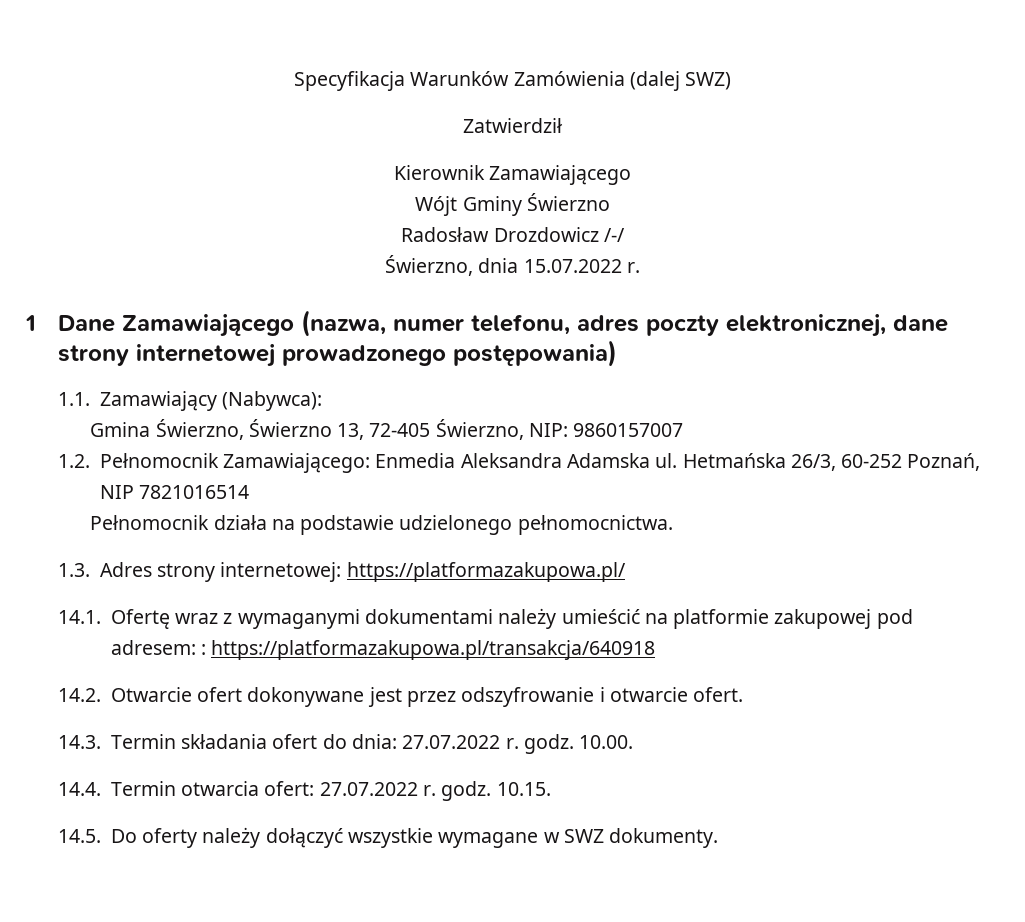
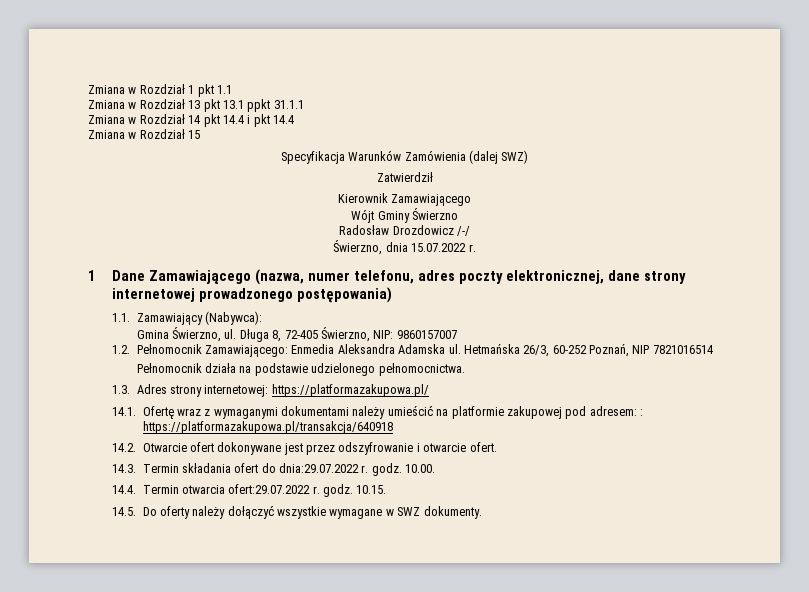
(293, 81) none -> [88,84,232,97] [88,99,304,112] [88,114,294,127] [88,129,201,139] Zmiana w Rozdział 1 pkt 1.1 // Zmiana w Rozdział 13 pkt 13.1 ppkt 31.1.1 // Zmiana w Rozdział 14 pkt 14.4 i pkt 14.4 // Zmiana w Rozdział 15 //
[248,419,365,440] Świerzno 13, -> [224,329,282,342] ul. Długa 8,
[351,734,501,749] dnia: 27.07.2022 -> [279,463,360,473] dnia:29.07.2022
[264,781,418,796] ofert: 27.07.2022 -> [228,484,311,494] ofert:29.07.2022

